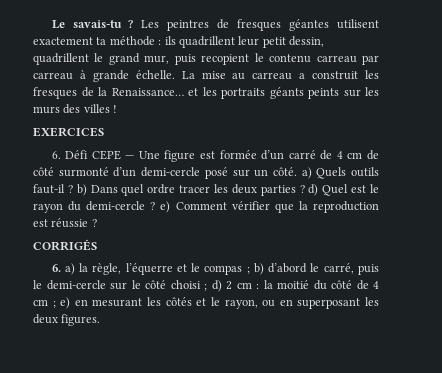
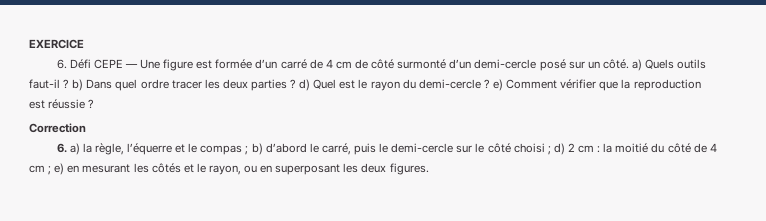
[51,19,379,31] [33,36,324,48] [33,53,380,65] [33,70,379,82] [33,87,379,99] [33,104,118,114] [33,127,104,137] Le savais-tu ? Les peintres de fresques géantes utilisent exactement ta méthode : ils quadrillent leur petit dessin, quadrillent le grand mur, puis recopient le contenu carreau par carreau à grande échelle. La mise au carreau a construit les fresques de la Renaissance… et les portraits géants peints sur les murs des villes ! // EXERCICES -> [29,39,84,49] EXERCICE
[33,239,97,251] CORRIGÉS -> [29,123,86,133] Correction

